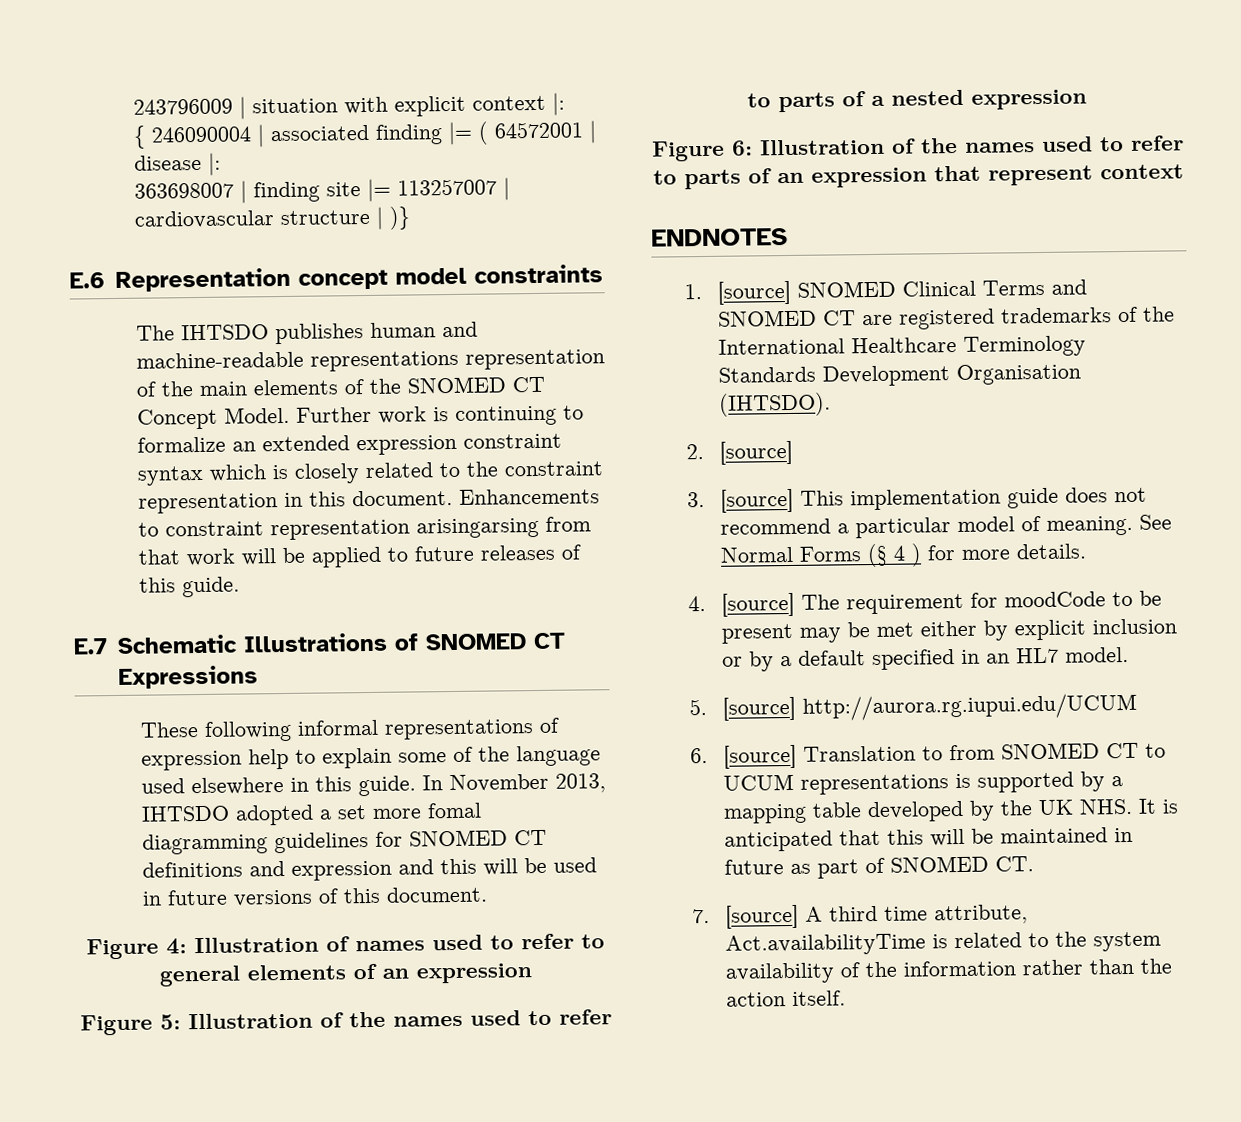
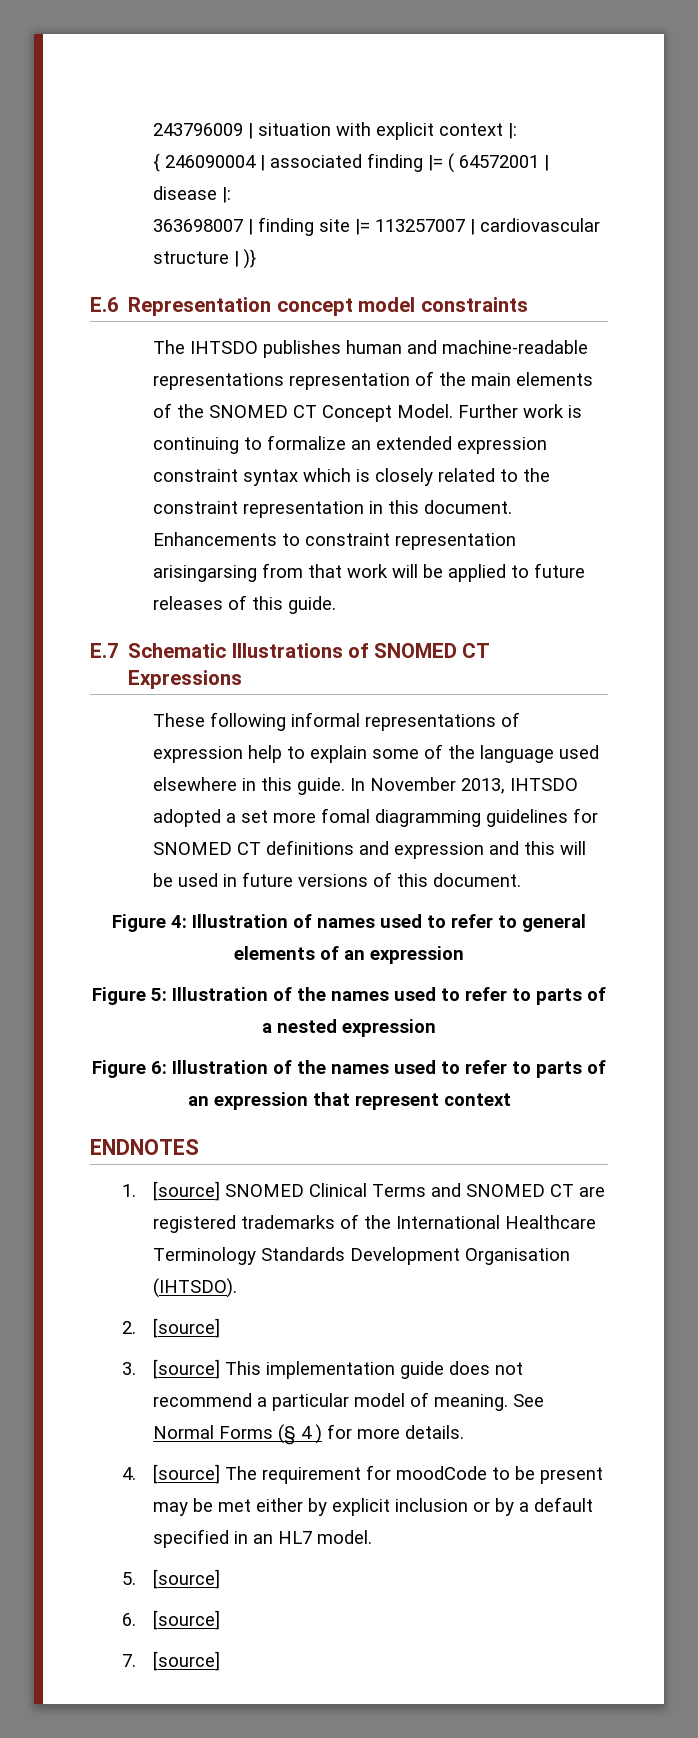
[801,692,1137,721] http://aurora.rg.iupui.edu/UCUM -> (221, 1579) none
[802,742,1166,762] [722,771,1123,795] [722,798,1179,824] [723,827,1133,852] [723,855,1034,879] [691,904,1028,929] [724,931,1161,956] [724,958,1172,984] [725,990,846,1007] Translation to from SNOMED CT to UCUM representations is supported by a mapping table developed by the UK NHS. It is anticipated that this will be maintained in future as part of SNOMED CT. // 7. [source] A third time attribute, Act.availabilityTime is related to the system availability of the information rather than the action itself. -> [121,1651,221,1671] // 7. [source]

